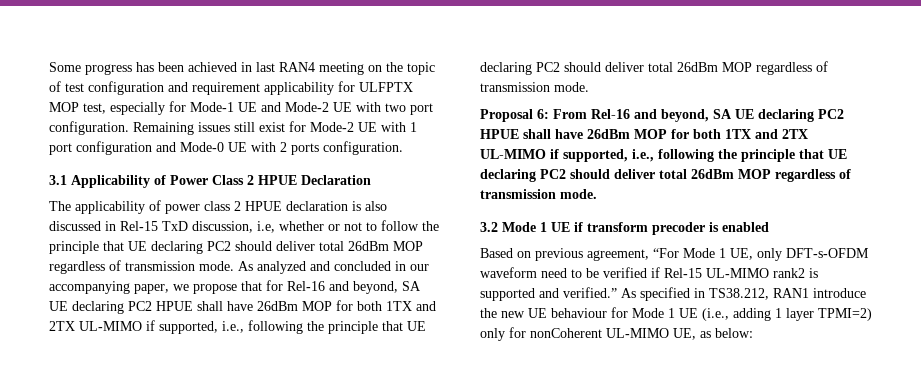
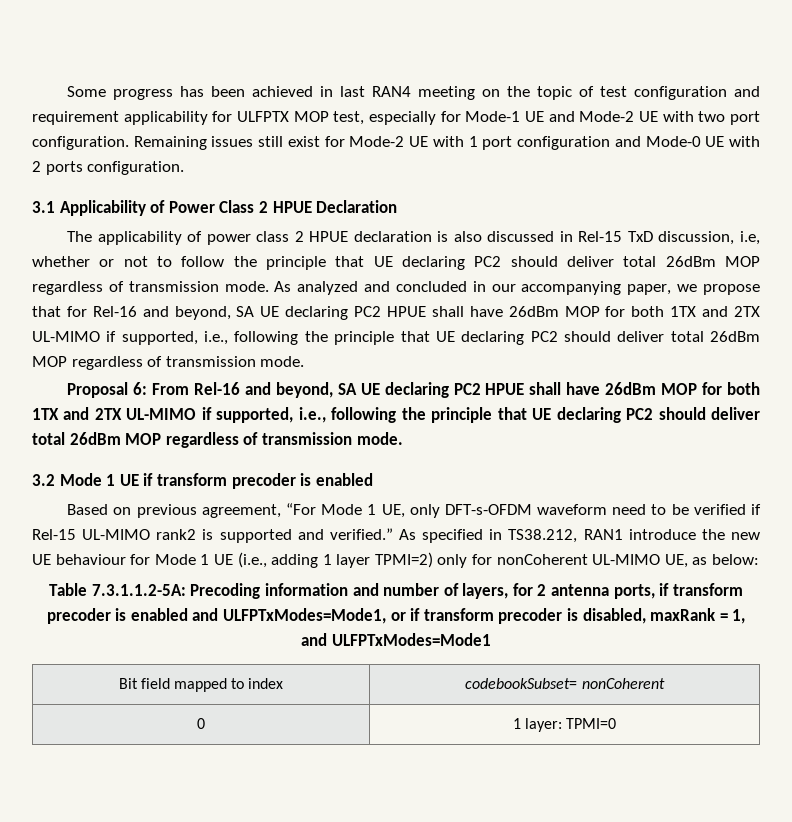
(753, 333) none -> [49,583,743,599] [46,608,746,624] [301,633,491,646] [118,678,284,692] [465,678,665,689] [197,718,205,729] [512,718,617,732] // Table 7.3.1.1.2-5A: Precoding information and number of layers, for 2 antenna ports, if transform precoder is enabled and ULFPTxModes=Mode1, or if transform precoder is disabled, maxRank = 1, and ULFPTxModes=Mode1 // Bit field mapped to index | codebookSubset= nonCoherent // 0 | 1 layer: TPMI=0

